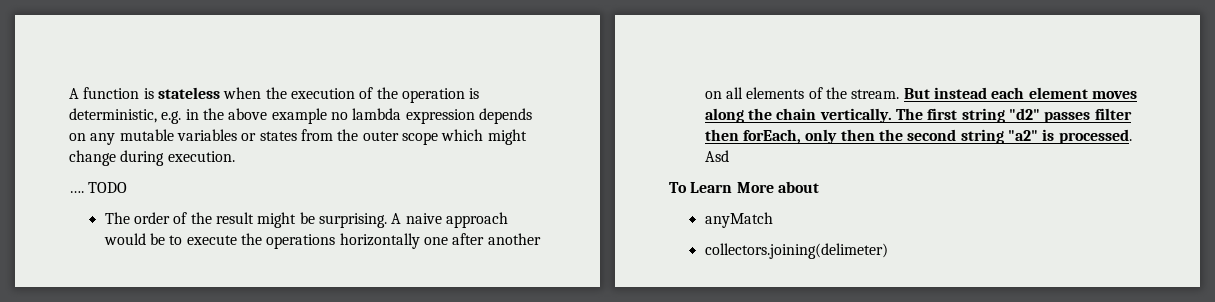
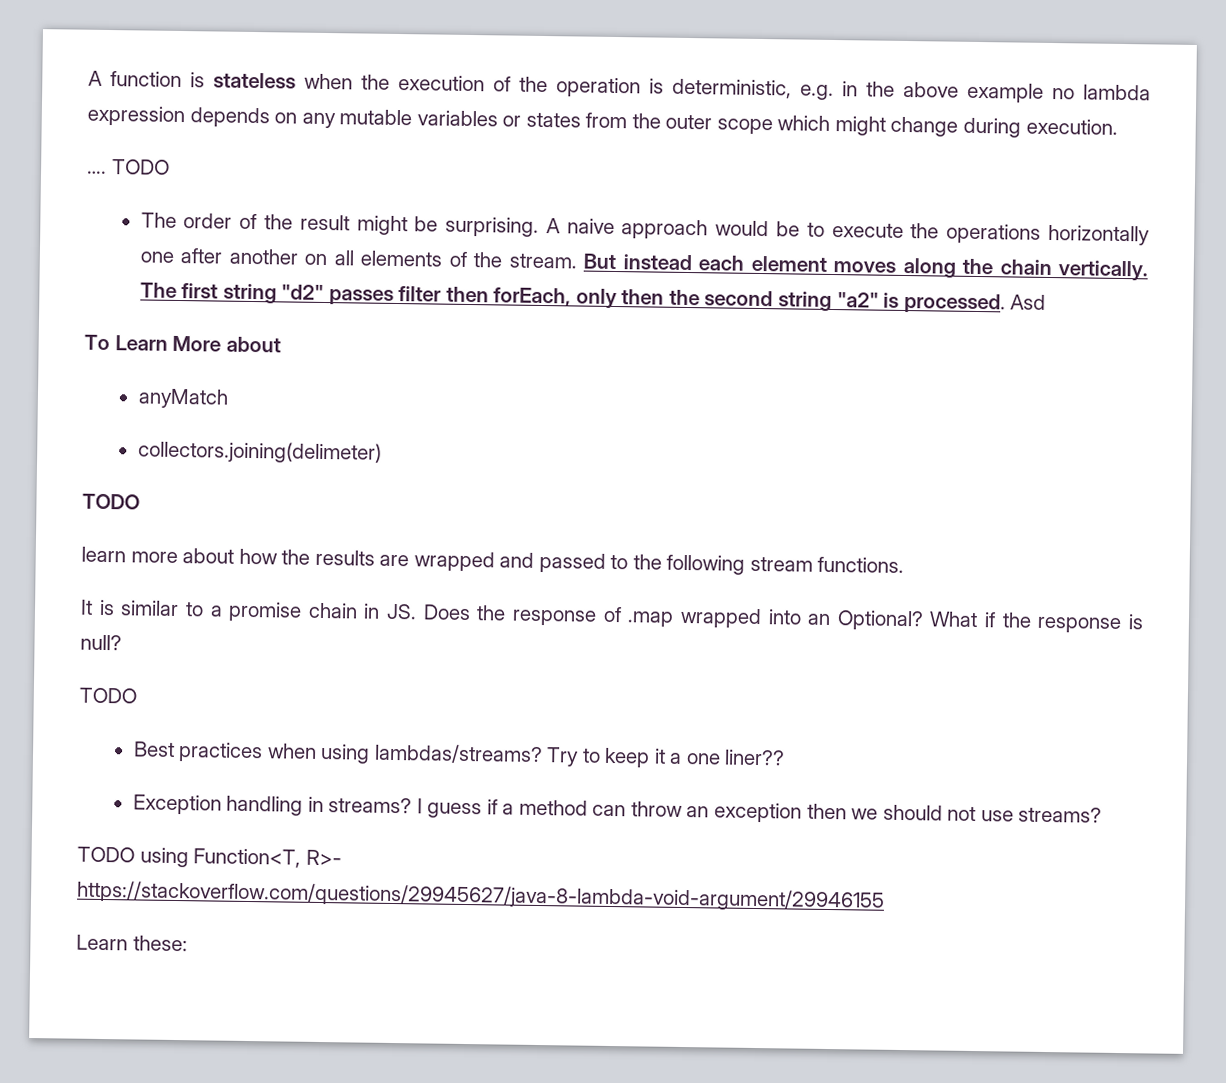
(888, 251) none -> [82,493,140,510] [81,546,905,575] [80,599,1144,634] [80,634,122,651] [79,687,137,704] [132,741,786,768] [132,794,1103,823] [77,846,342,868] [76,880,885,912] [76,934,188,952] // TODO // learn more about how the results are wrapped and passed to the following stream functions. // It is similar to a promise chain in JS. Does the response of .map wrapped into an Optional? What if the response is null? // TODO // Best practices when using lambdas/streams? Try to keep it a one liner?? // Exception handling in streams? I guess if a method can throw an exception then we should not use streams? // TODO using Function<T, R>- https://stackoverflow.com/questions/29945627/java-8-lambda-void-argument/29946155 // Learn these:

